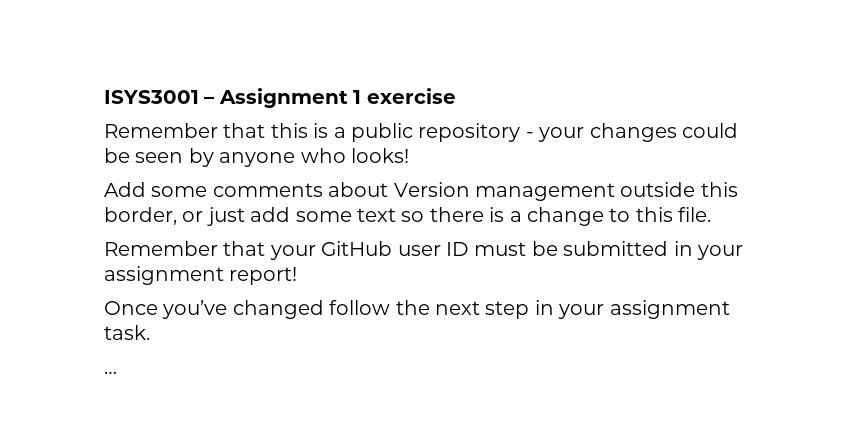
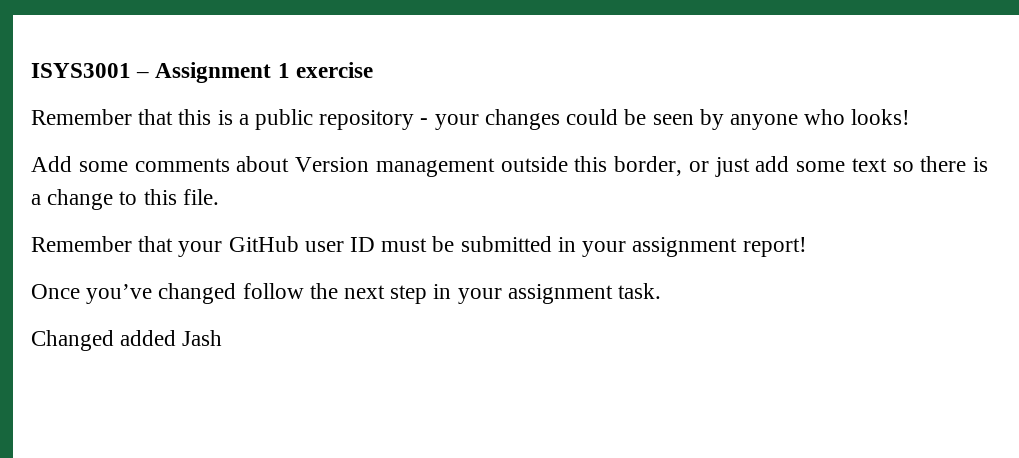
[104,371,117,374] … -> [31,330,223,351] Changed added Jash

